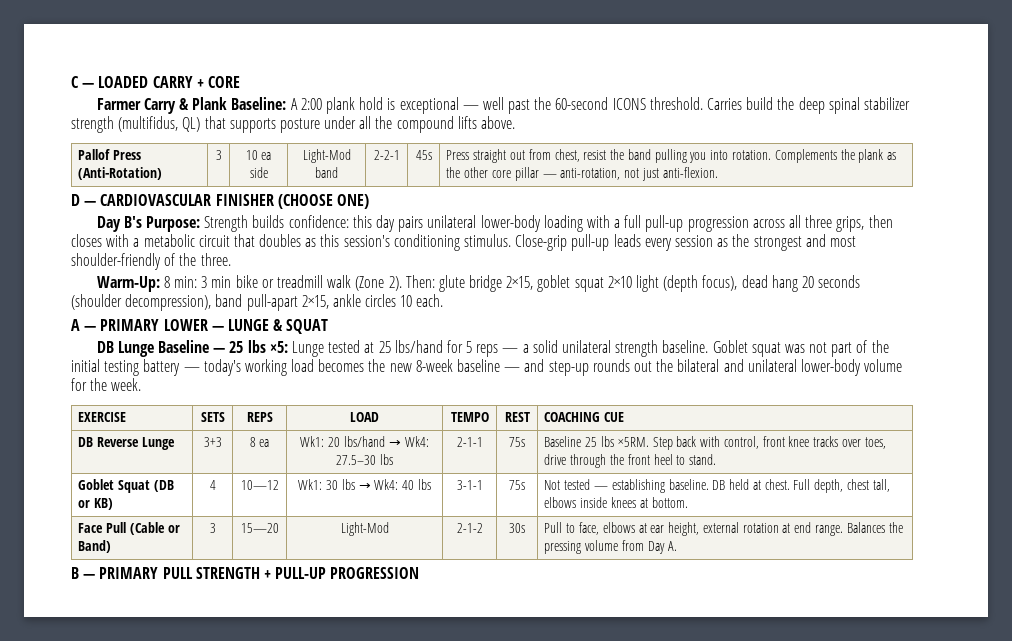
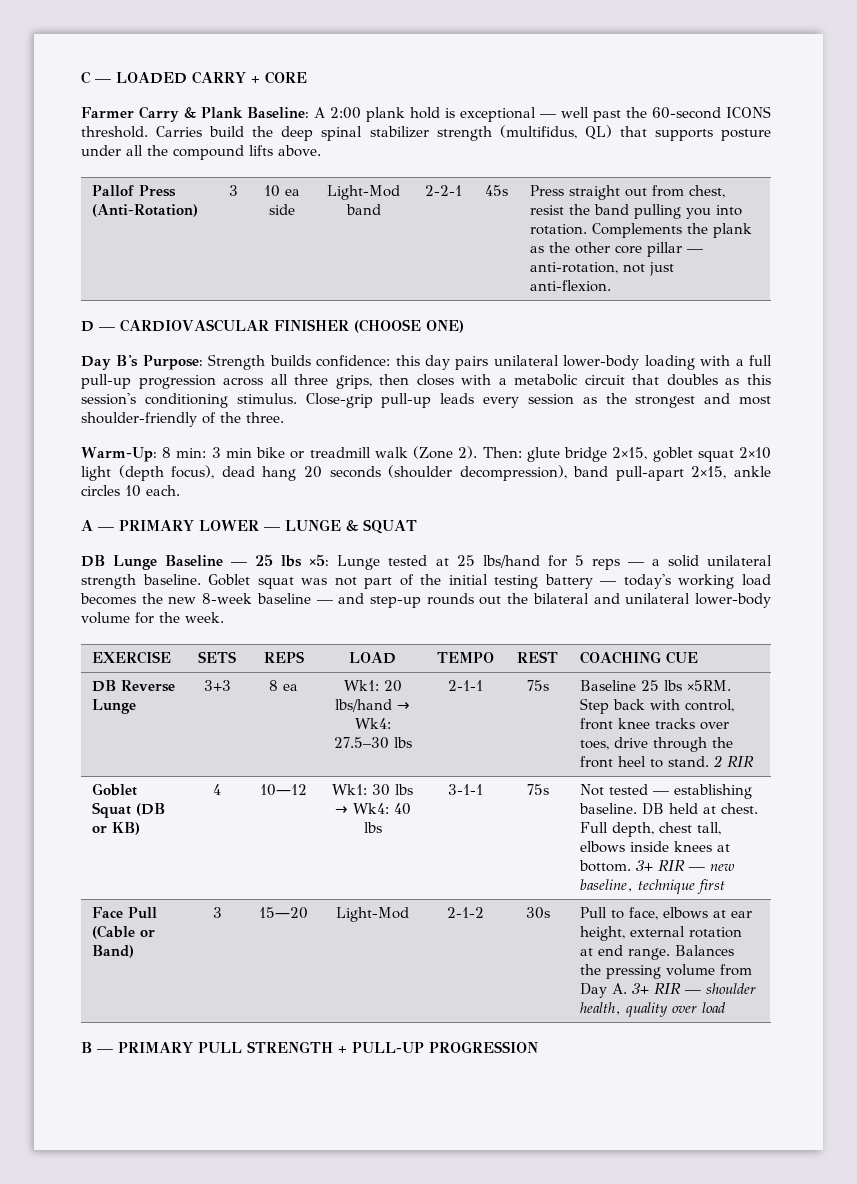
(717, 459) none -> [713,755,755,768] 2 RIR
(688, 502) none -> [636,860,736,872] [580,879,726,894] 3+ RIR — new baseline, technique first
(677, 546) none -> [632,983,757,995] [580,1002,727,1017] 3+ RIR — shoulder health, quality over load

